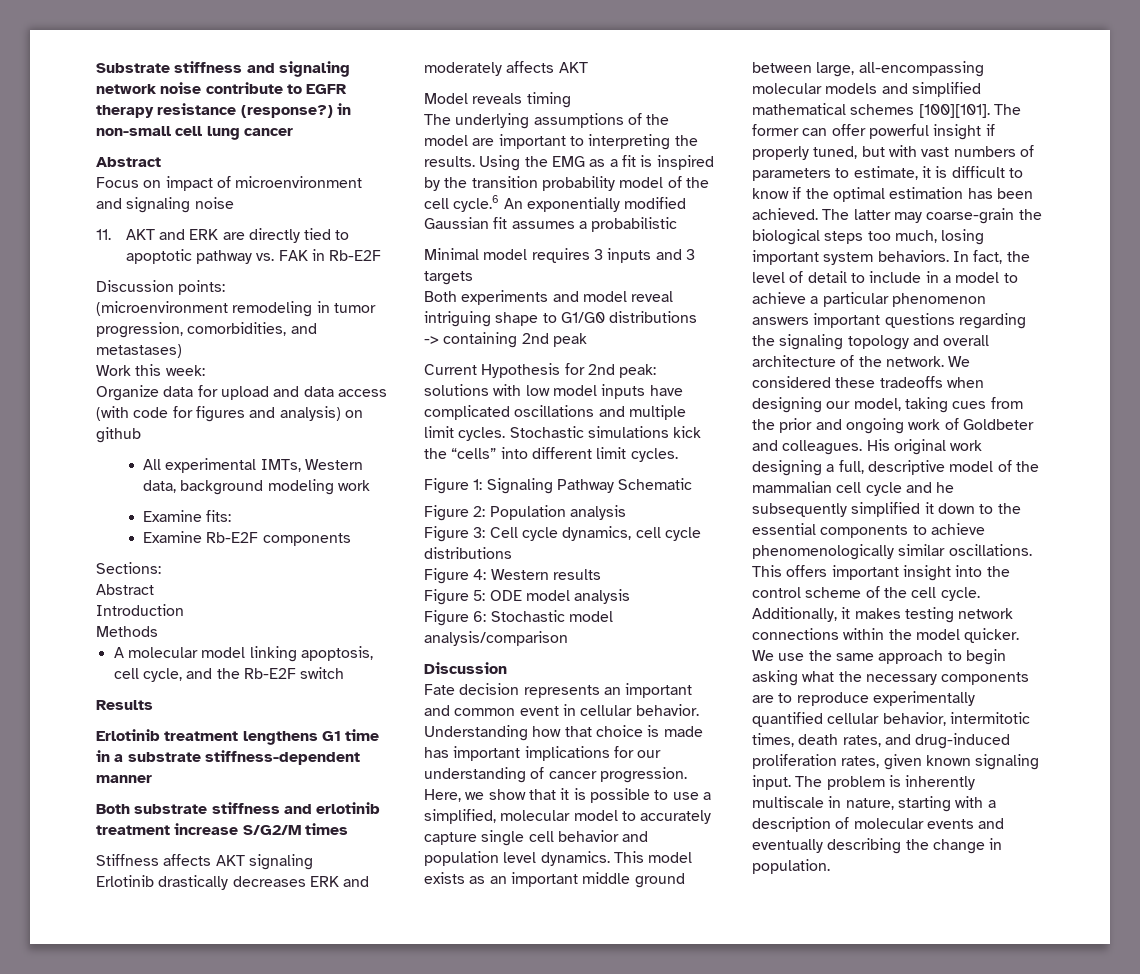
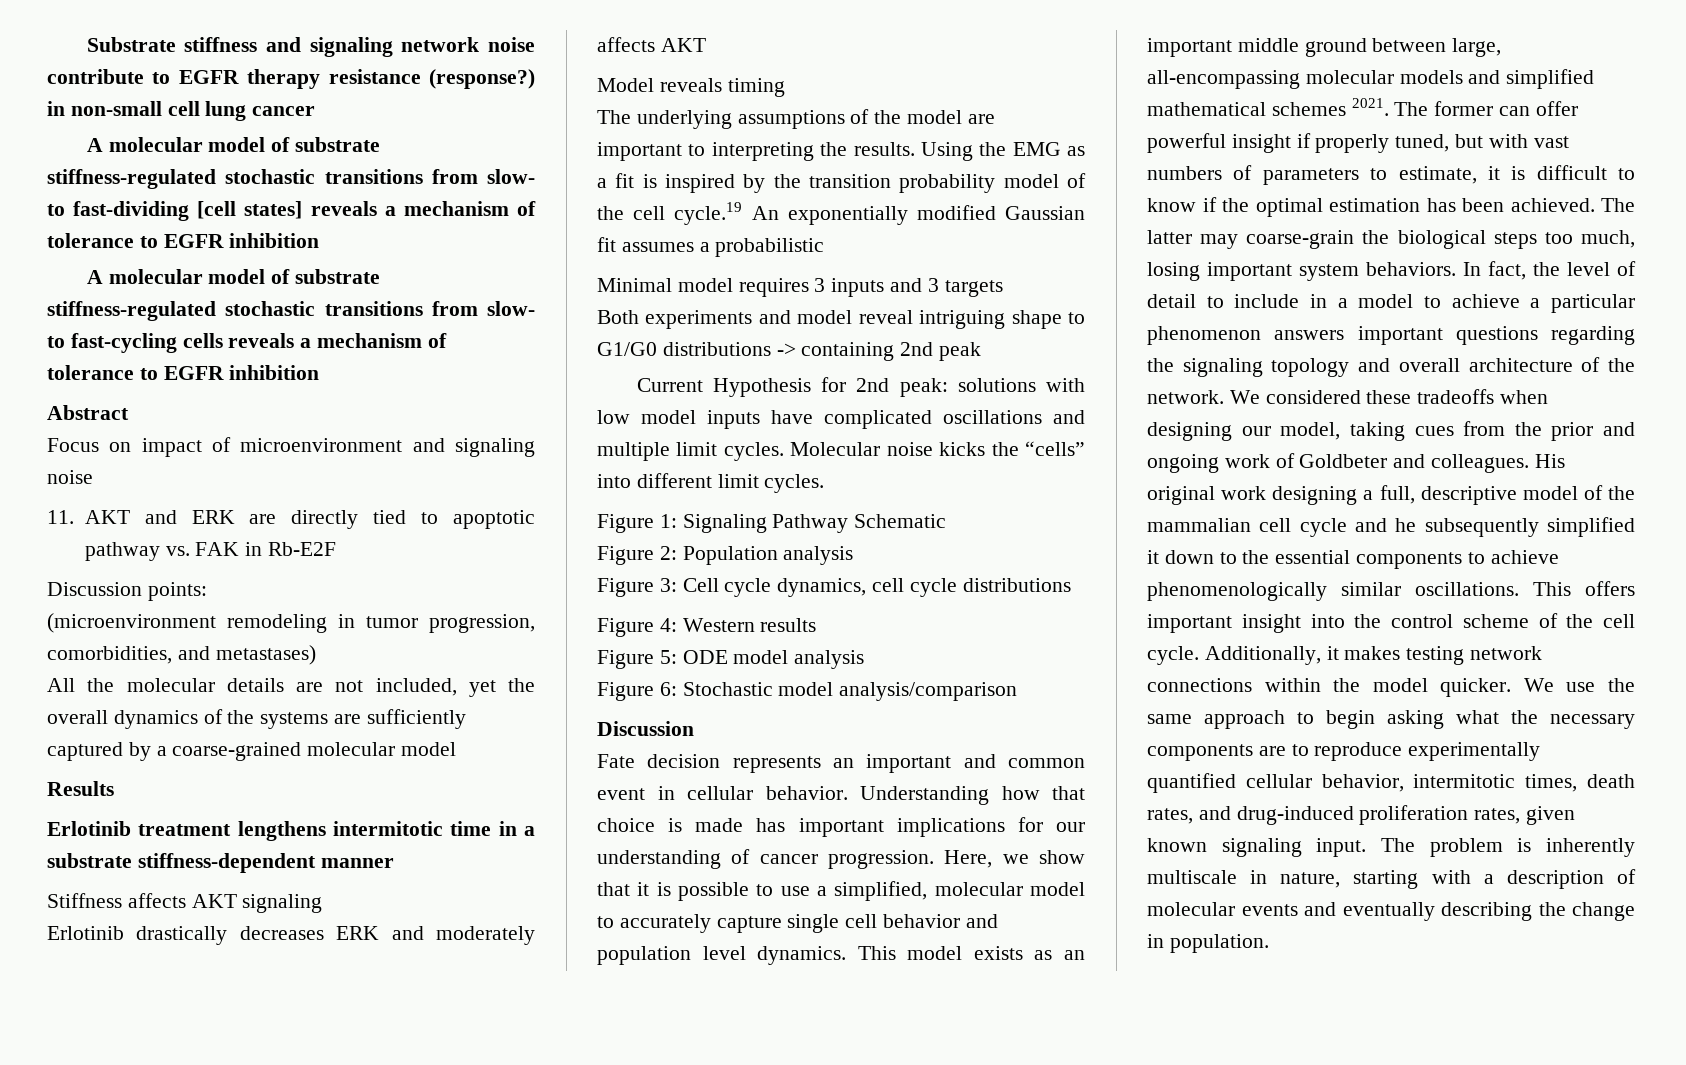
(293, 132) none -> [86,137,380,152] [47,169,535,189] [47,201,536,221] [47,233,320,248] [86,269,380,284] [47,301,535,321] [47,333,447,353] [47,365,320,380] // A molecular model of substrate stiffness-regulated stochastic transitions from slow- to fast-dividing [cell states] reveals a mechanism of tolerance to EGFR inhibition // A molecular model of substrate stiffness-regulated stochastic transitions from slow- to fast-cycling cells reveals a mechanism of tolerance to EGFR inhibition
[96,364,205,376] [96,385,387,401] [96,406,363,422] [96,427,141,443] [143,458,364,473] [143,479,371,495] [143,510,232,522] [143,531,351,546] [96,562,161,574] [96,584,154,595] [96,604,184,616] [96,626,158,637] [113,646,373,662] [113,667,345,682] Work this week: // Organize data for upload and data access (with code for figures and analysis) on github // All experimental IMTs, Western data, background modeling work // Examine fits: // Examine Rb-E2F components // Sections: // Abstract // Introduction // Methods // A molecular model linking apoptosis, cell cycle, and the Rb-E2F switch -> [47,678,535,697] [47,709,466,729] [47,742,457,761] All the molecular details are not included, yet the overall dynamics of the systems are sufficiently captured by a coarse-grained molecular model
[321,731,341,741] G1 -> [332,821,443,836] intermitotic
[96,802,381,814] [96,823,348,835] // Both substrate stiffness and erlotinib treatment increase S/G2/M times -> (394, 863) none
[453,195,500,212] cycle.6 -> [674,202,743,225] cycle.19
[509,426,702,438] Stochastic simulations kick -> [790,442,986,456] Molecular noise kicks
[918,104,990,118] [100][101]. -> [1351,98,1389,116] 2021.

